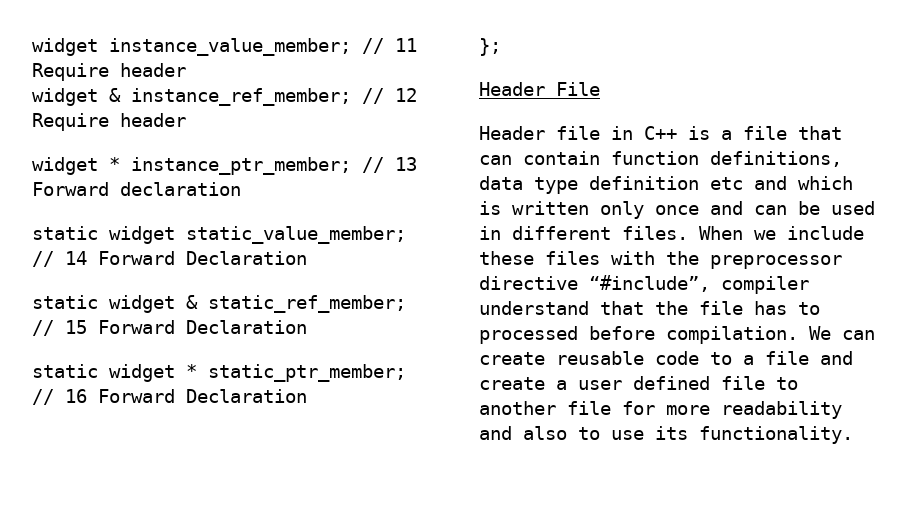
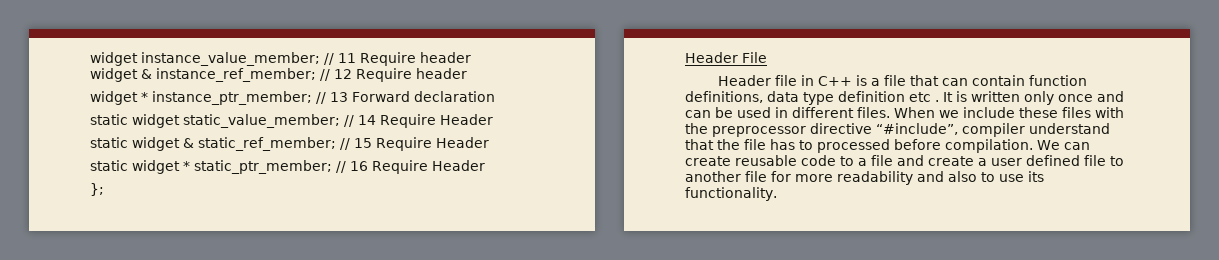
[98,251,307,265] Forward Declaration -> [380,114,493,128] Require Header
[98,320,307,334] Forward Declaration -> [376,137,489,151] Require Header
[98,389,307,403] Forward Declaration -> [372,160,485,174] Require Header
[754,176,853,190] and which -> [935,92,953,102] . It

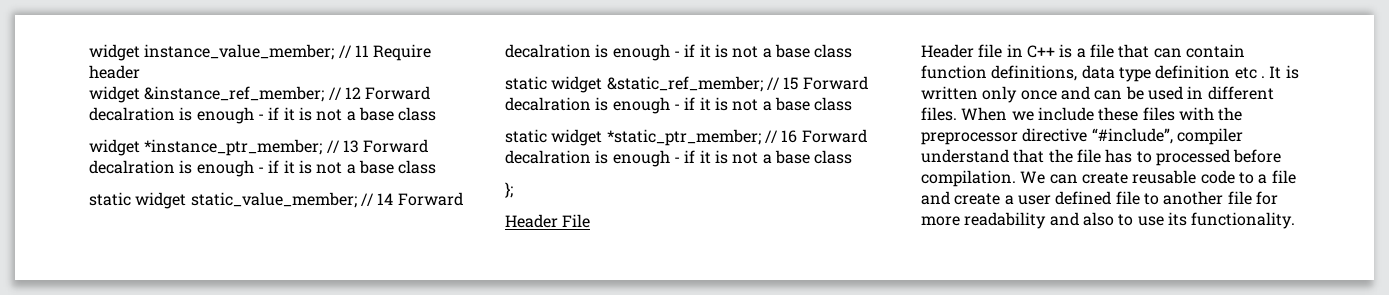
[141,68,467,82] [90,91,312,105] & instance_ref_member; // 12 Require header // widget * instance_ptr_member; -> [144,86,431,102] [89,107,437,124] [89,139,323,156] &instance_ref_member; // 12 Forward decalration is enough - if it is not a base class // widget *instance_ptr_member;
[414,91,495,102] declaration -> [89,160,437,177] decalration is enough - if it is not a base class
[380,114,493,128] [90,137,489,151] [90,160,485,174] Require Header // static widget & static_ref_member; // 15 Require Header // static widget * static_ptr_member; // 16 Require Header -> [397,192,463,206] [505,44,853,61] [505,76,868,93] [505,97,853,114] [505,129,867,146] [505,150,853,167] Forward decalration is enough - if it is not a base class // static widget &static_ref_member; // 15 Forward decalration is enough - if it is not a base class // static widget *static_ptr_member; // 16 Forward decalration is enough - if it is not a base class

